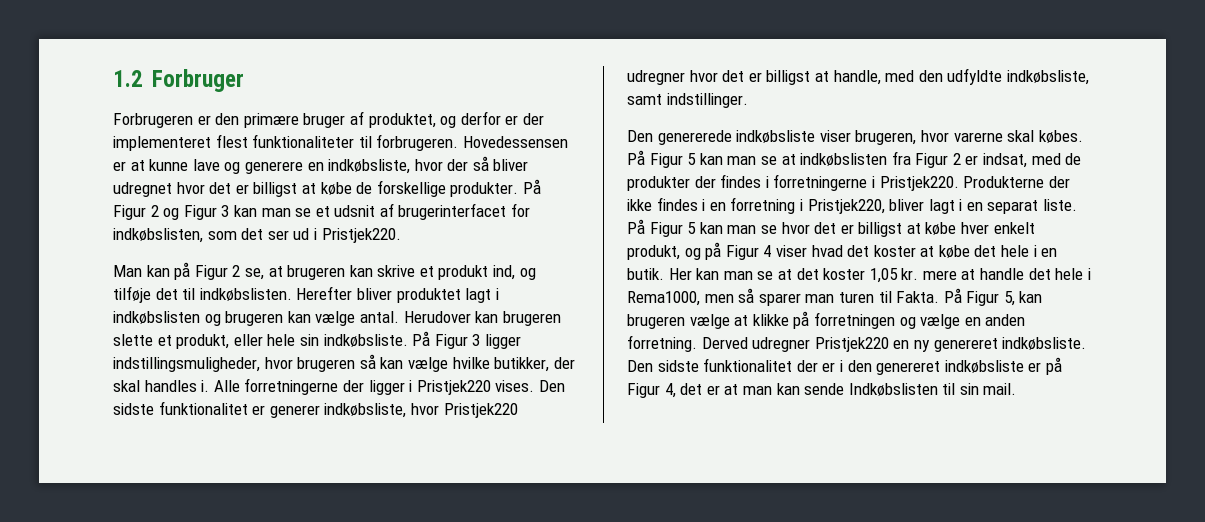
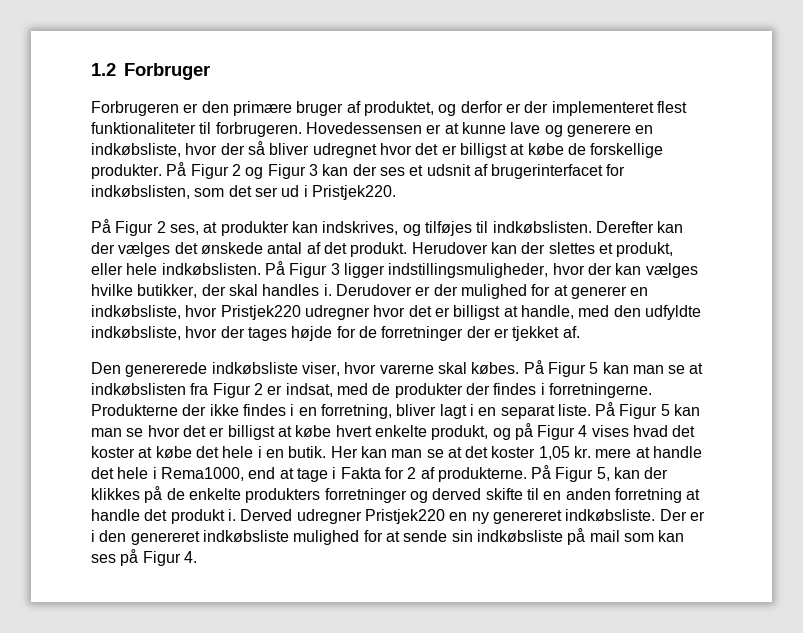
[261,208,312,217] man se -> [352,164,405,176] der ses
[113,262,536,280] [113,286,499,303] [113,311,561,326] [113,334,153,346] Man kan på Figur 2 se, at brugeren kan skrive et produkt ind, og tilføje det til indkøbslisten. Herefter bliver produktet lagt i indkøbslisten og brugeren kan vælge antal. Herudover kan brugeren slette -> [91,219,684,236] [91,242,595,257] På Figur 2 ses, at produkter kan indskrives, og tilføjes til indkøbslisten. Derefter kan der vælges det ønskede antal af det produkt. Herudover kan der slettes
[299,334,408,347] sin indkøbsliste. -> [161,263,261,275] indkøbslisten.
[297,354,448,372] brugeren så kan vælge -> [587,263,698,278] der kan vælges
[213,378,565,395] [113,401,320,418] Alle forretningerne der ligger i Pristjek220 vises. Den sidste funktionalitet er generer -> [335,284,649,299] Derudover er der mulighed for at generer en
[627,93,748,108] samt indstillinger. -> [185,326,580,341] hvor der tages højde for de forretninger der er tjekket af.
[819,130,917,145] viser brugeren, -> [301,362,340,376] viser,
[773,174,959,191] forretningerne i Pristjek220. -> [548,383,652,398] forretningerne.
[730,197,885,214] forretning i Pristjek220, -> [320,404,392,419] forretning,
[961,222,1035,234] hver enkelt -> [335,425,427,437] hvert enkelte
[775,245,807,257] viser -> [591,425,629,437] vises
[704,288,1043,306] [627,311,1026,329] [627,335,697,352] men så sparer man turen til Fakta. På Figur 5, kan brugeren vælge at klikke på forretningen og vælge en anden forretning. -> [248,465,669,482] [91,486,701,503] [91,509,236,524] end at tage i Fakta for 2 af produkterne. På Figur 5, kan der klikkes på de enkelte produkters forretninger og derved skifte til en anden forretning at handle det produkt i.
[627,358,818,372] Den sidste funktionalitet der -> [659,509,687,521] Der
[1028,357,1062,375] [627,383,1017,398] er på Figur 4, det er at man kan sende Indkøbslisten til sin mail. -> [293,528,685,545] [91,549,197,566] mulighed for at sende sin indkøbsliste på mail som kan ses på Figur 4.

